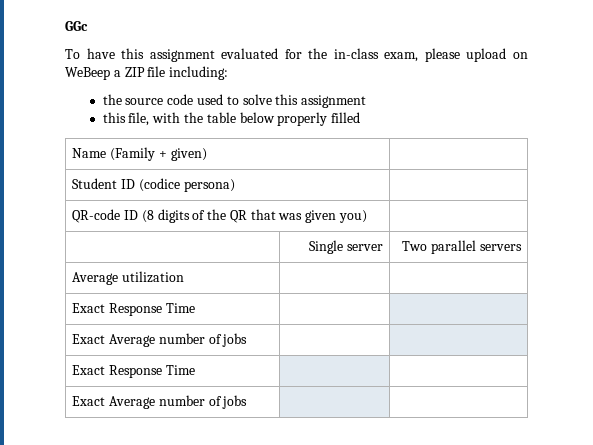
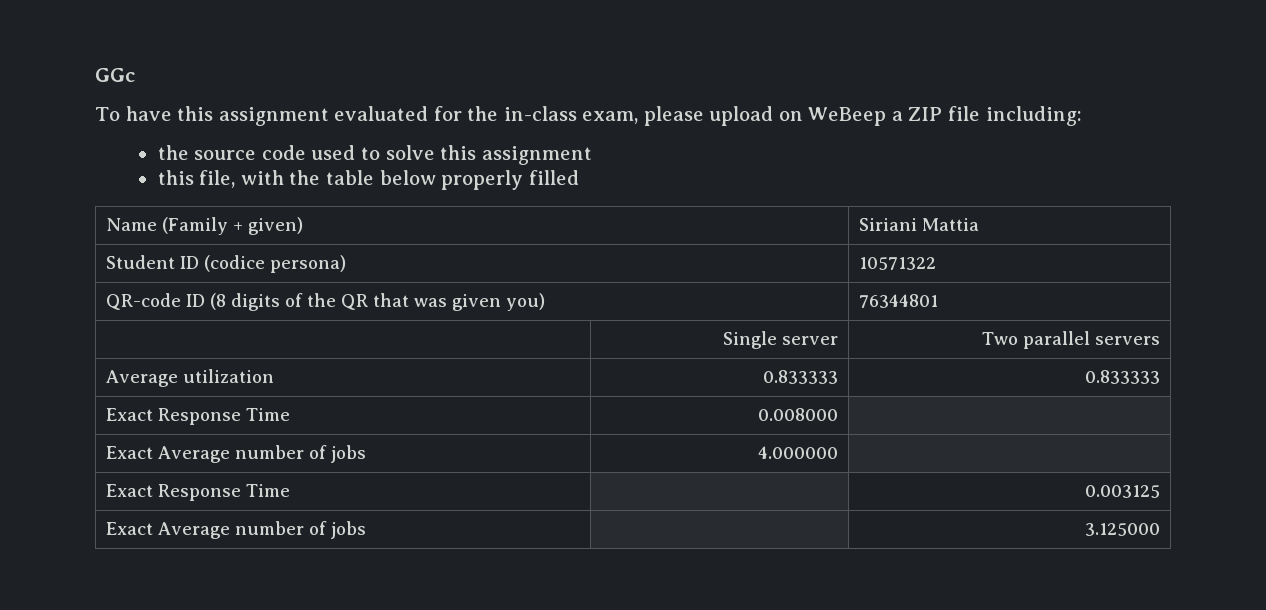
(207, 154) none -> [858,218,979,231] Siriani Mattia
(235, 185) none -> [858,257,936,270] 10571322
(367, 216) none -> [858,294,938,308] 76344801
[72,303,195,316] [72,333,248,347] [72,365,195,378] [72,395,248,409] | // Exact Response Time | | // Exact Average number of jobs | | // Exact Response Time | | // Exact Average number of jobs | | -> [763,370,839,384] [1085,370,1161,384] [105,408,290,425] [758,408,839,421] [105,445,366,463] [758,446,839,459] [105,484,290,501] [1085,485,1161,498] [105,521,366,539] [1085,523,1161,536] 0.833333 | 0.833333 // Exact Response Time | 0.008000 | // Exact Average number of jobs | 4.000000 | // Exact Response Time | | 0.003125 // Exact Average number of jobs | | 3.125000

